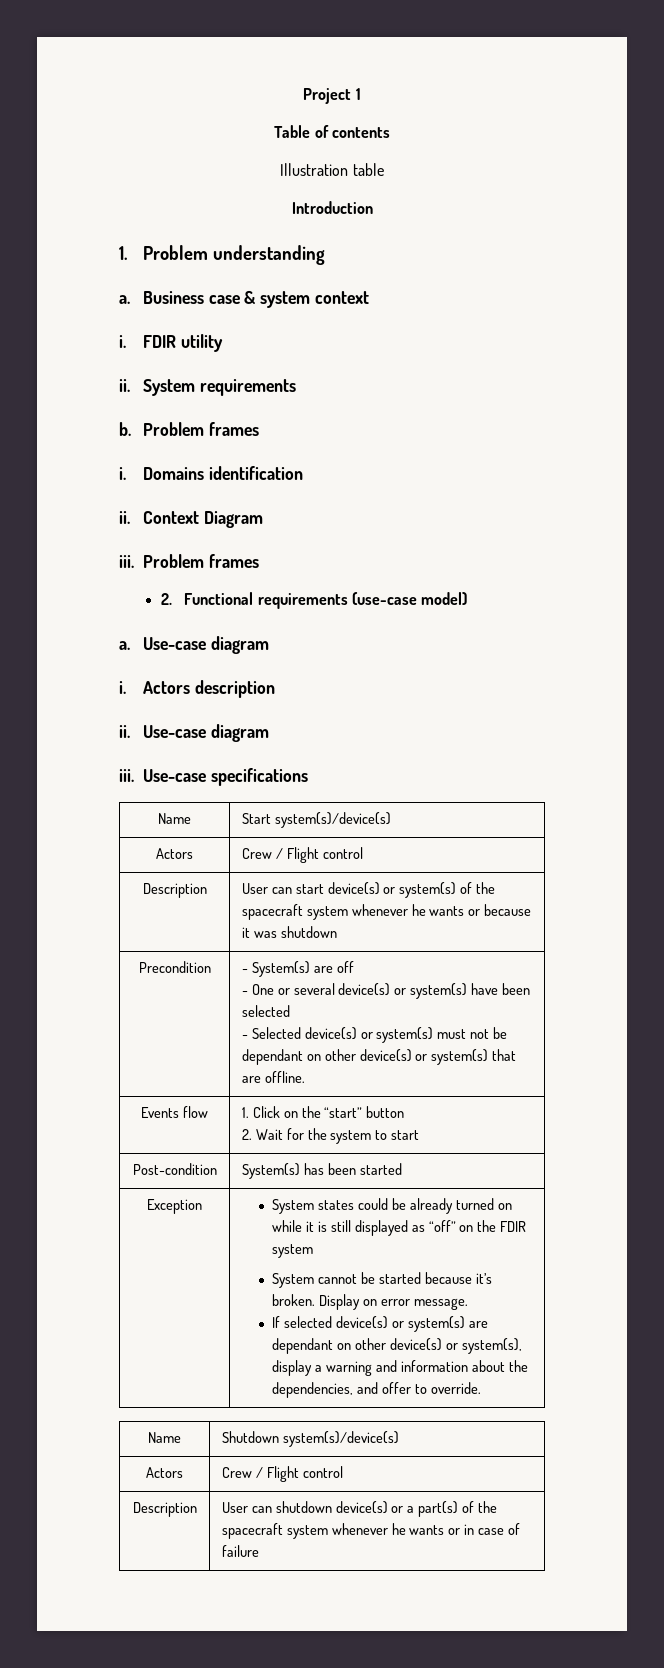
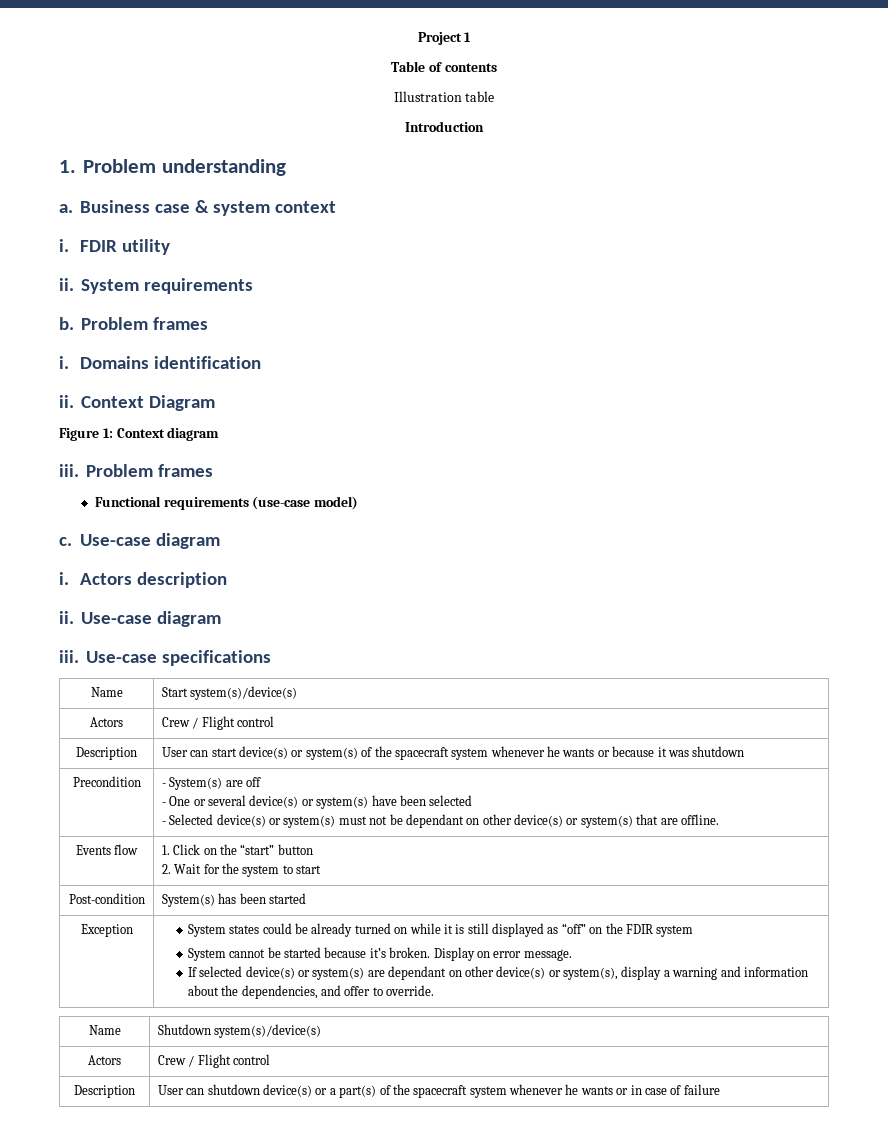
(263, 519) none -> [59,427,220,441] // Figure 1: Context diagram
[160,593,172,605] 2. -> (213, 470) none
[119,641,130,650] a. -> [59,537,72,546] c.

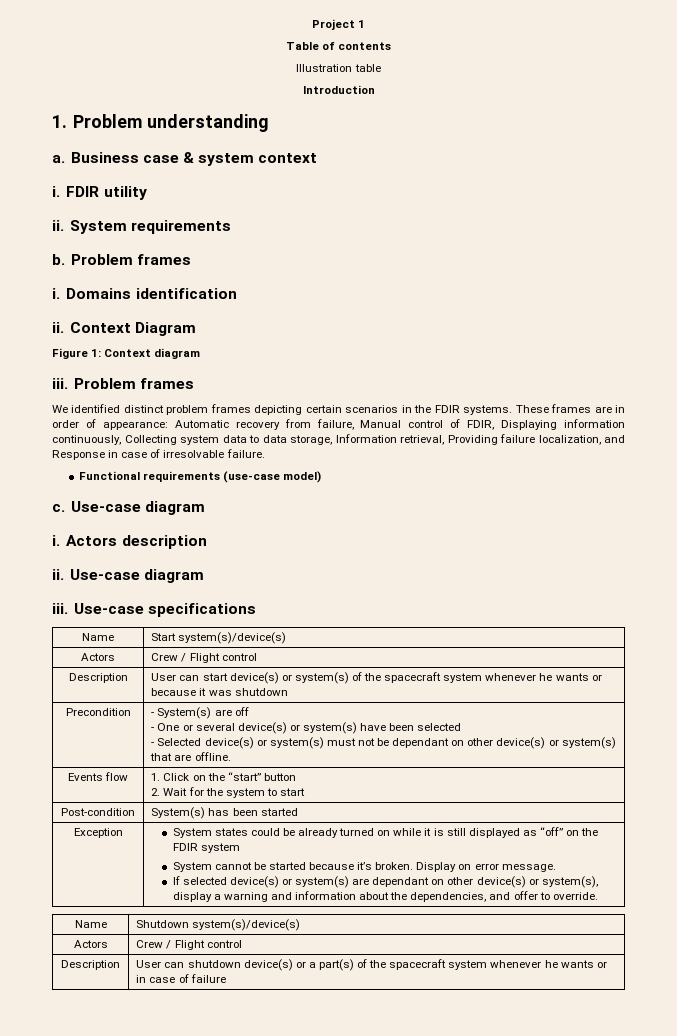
(213, 470) none -> [52,404,625,415] [52,419,626,430] [52,434,625,445] [52,449,265,460] // We identified distinct problem frames depicting certain scenarios in the FDIR systems. These frames are in order of appearance: Automatic recovery from failure, Manual control of FDIR, Displaying information continuously, Collecting system data to data storage, Information retrieval, Providing failure localization, and Response in case of irresolvable failure.

